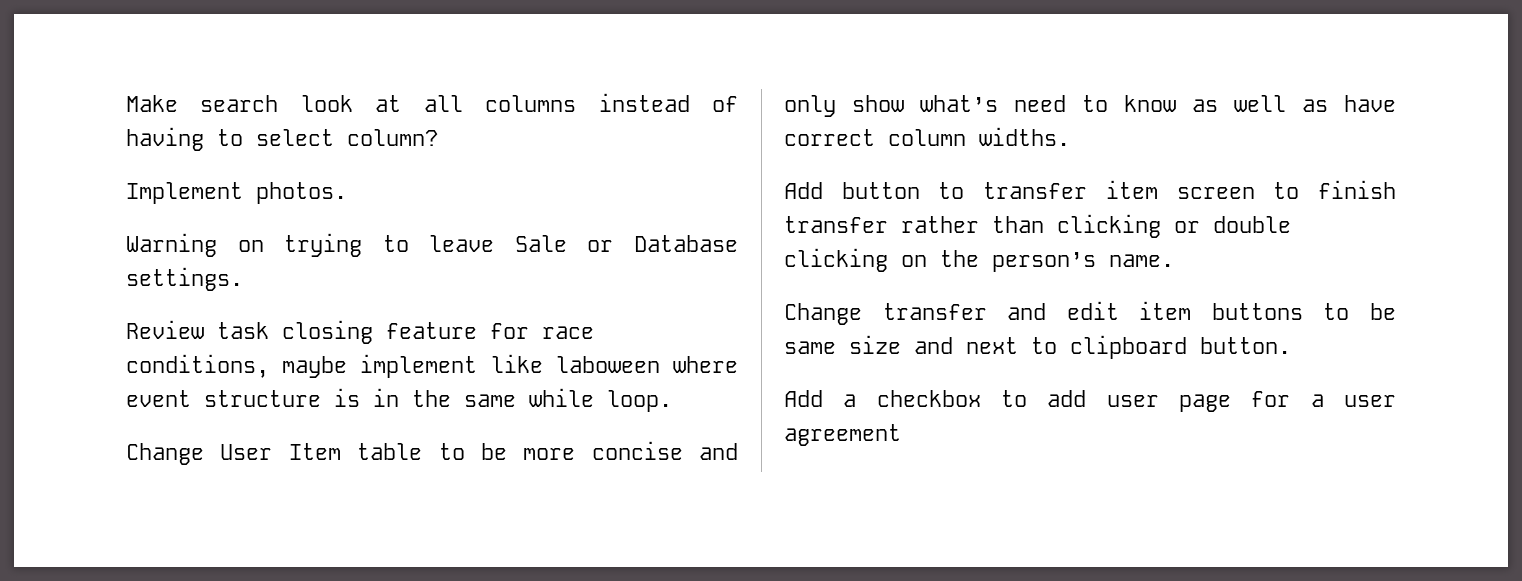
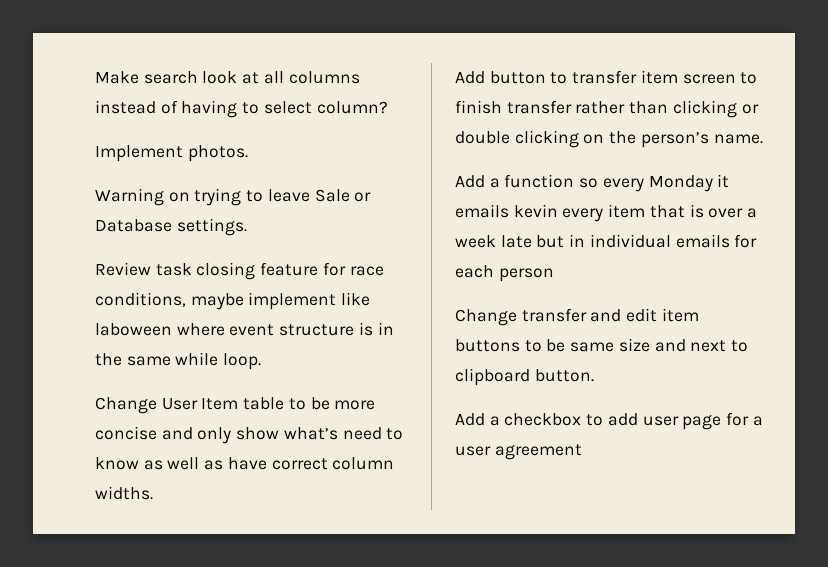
(1174, 260) none -> [455,174,730,192] [455,204,758,222] [455,234,758,248] [455,265,554,282] // Add a function so every Monday it emails kevin every item that is over a week late but in individual emails for each person

